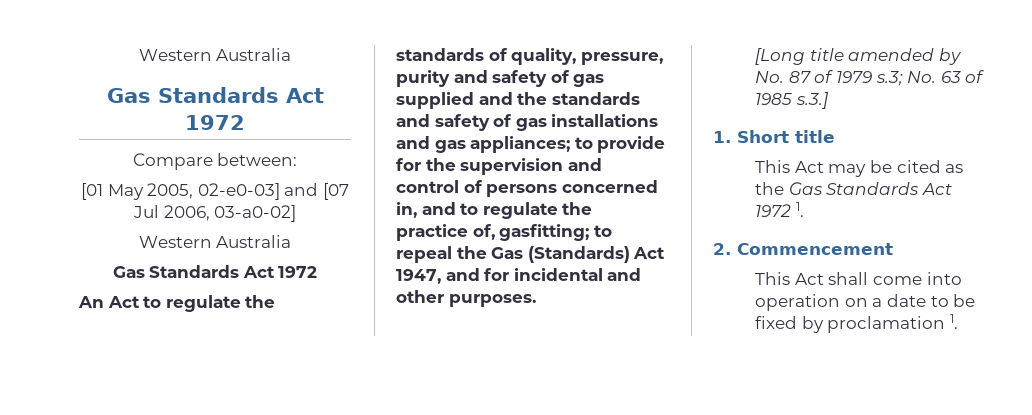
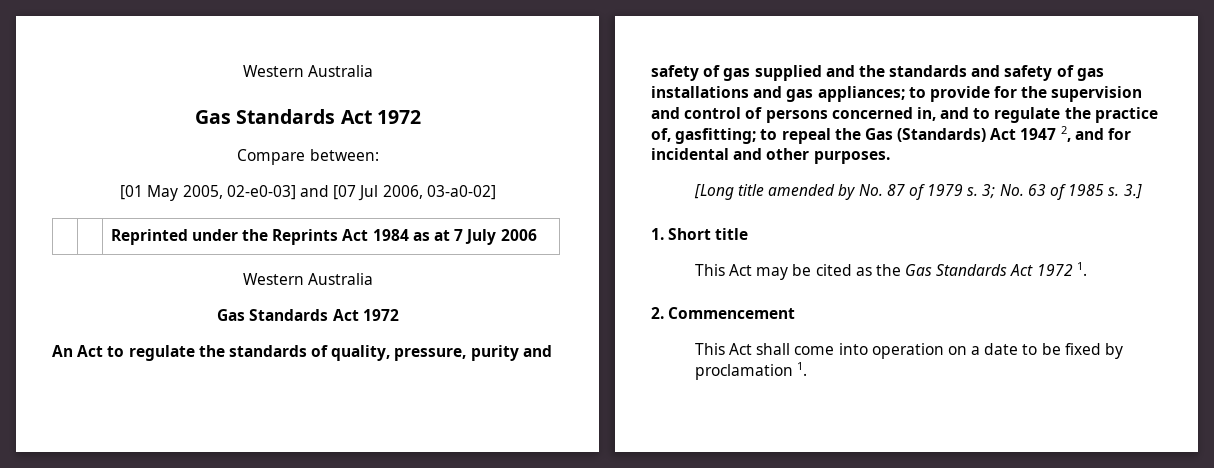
(297, 213) none -> [110,229,537,245] // | | Reprinted under the Reprints Act 1984 as at 7 July 2006
[396,269,441,284] 1947, -> [1020,126,1071,142] 1947 2,
[875,71,903,86] s.3; -> [967,184,996,199] s. 3;
[795,92,829,109] s.3.] -> [1108,184,1142,199] s. 3.]

